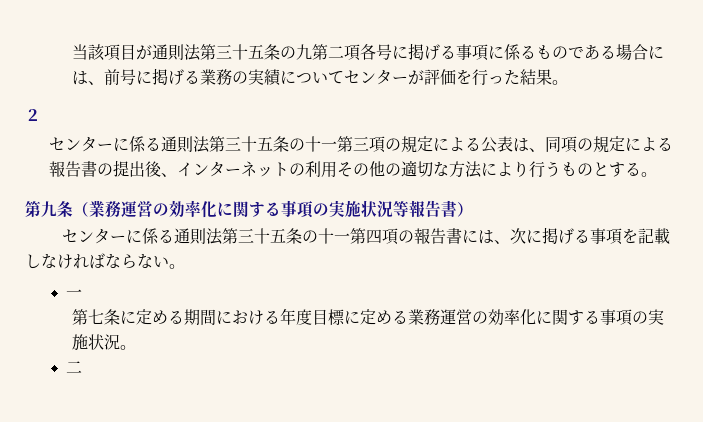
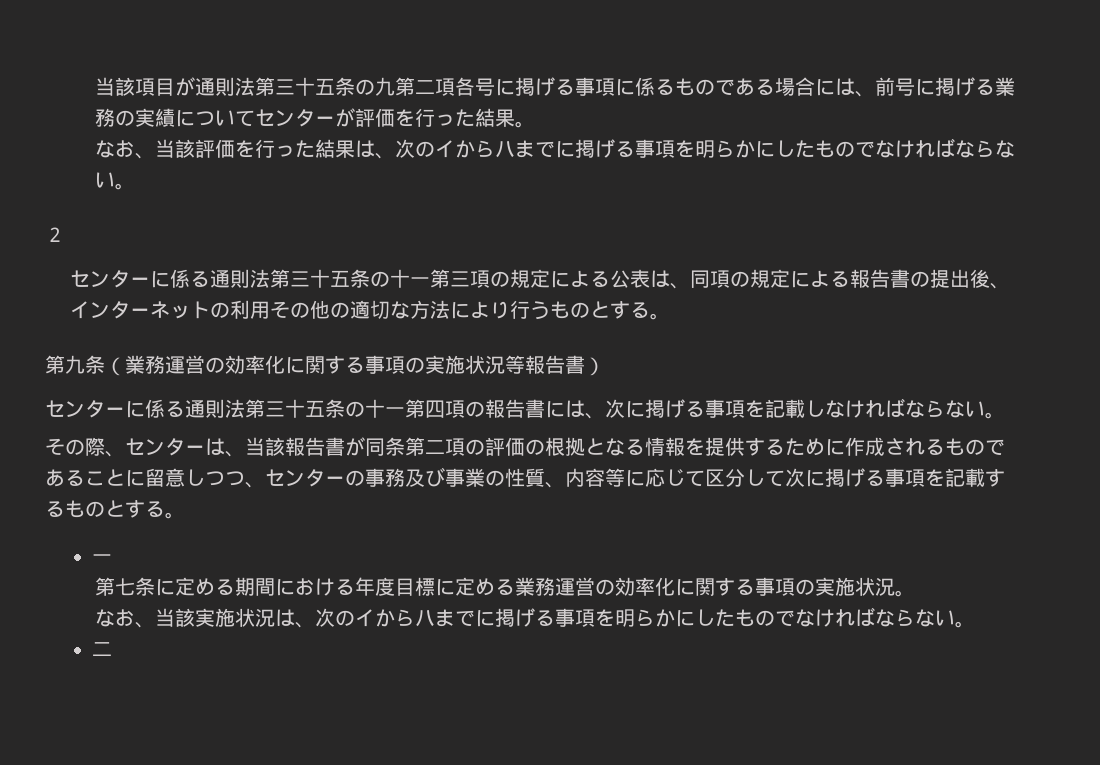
(569, 82) none -> [95,138,1016,159] [95,172,136,190] // なお、当該評価を行った結果は、次のイからハまでに掲げる事項を明らかにしたものでなければならない。
(185, 266) none -> [45,437,1005,457] [45,467,1005,488] [45,500,185,519] // その際、センターは、当該報告書が同条第二項の評価の根拠となる情報を提供するために作成されるものであることに留意しつつ、センターの事務及び事業の性質、内容等に応じて区分して次に掲げる事項を記載するものとする。
(137, 347) none -> [95,607,976,628] // なお、当該実施状況は、次のイからハまでに掲げる事項を明らかにしたものでなければならない。

